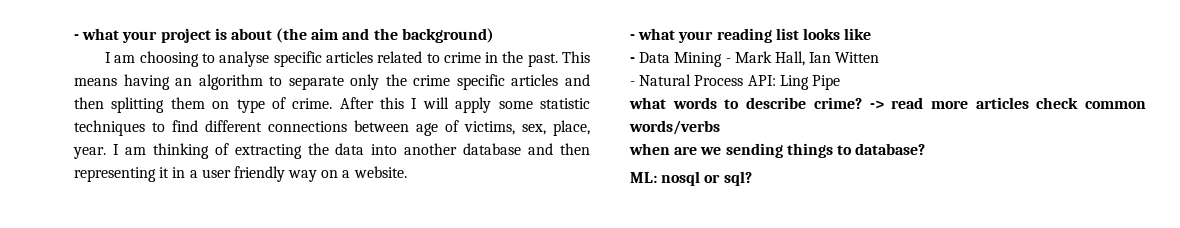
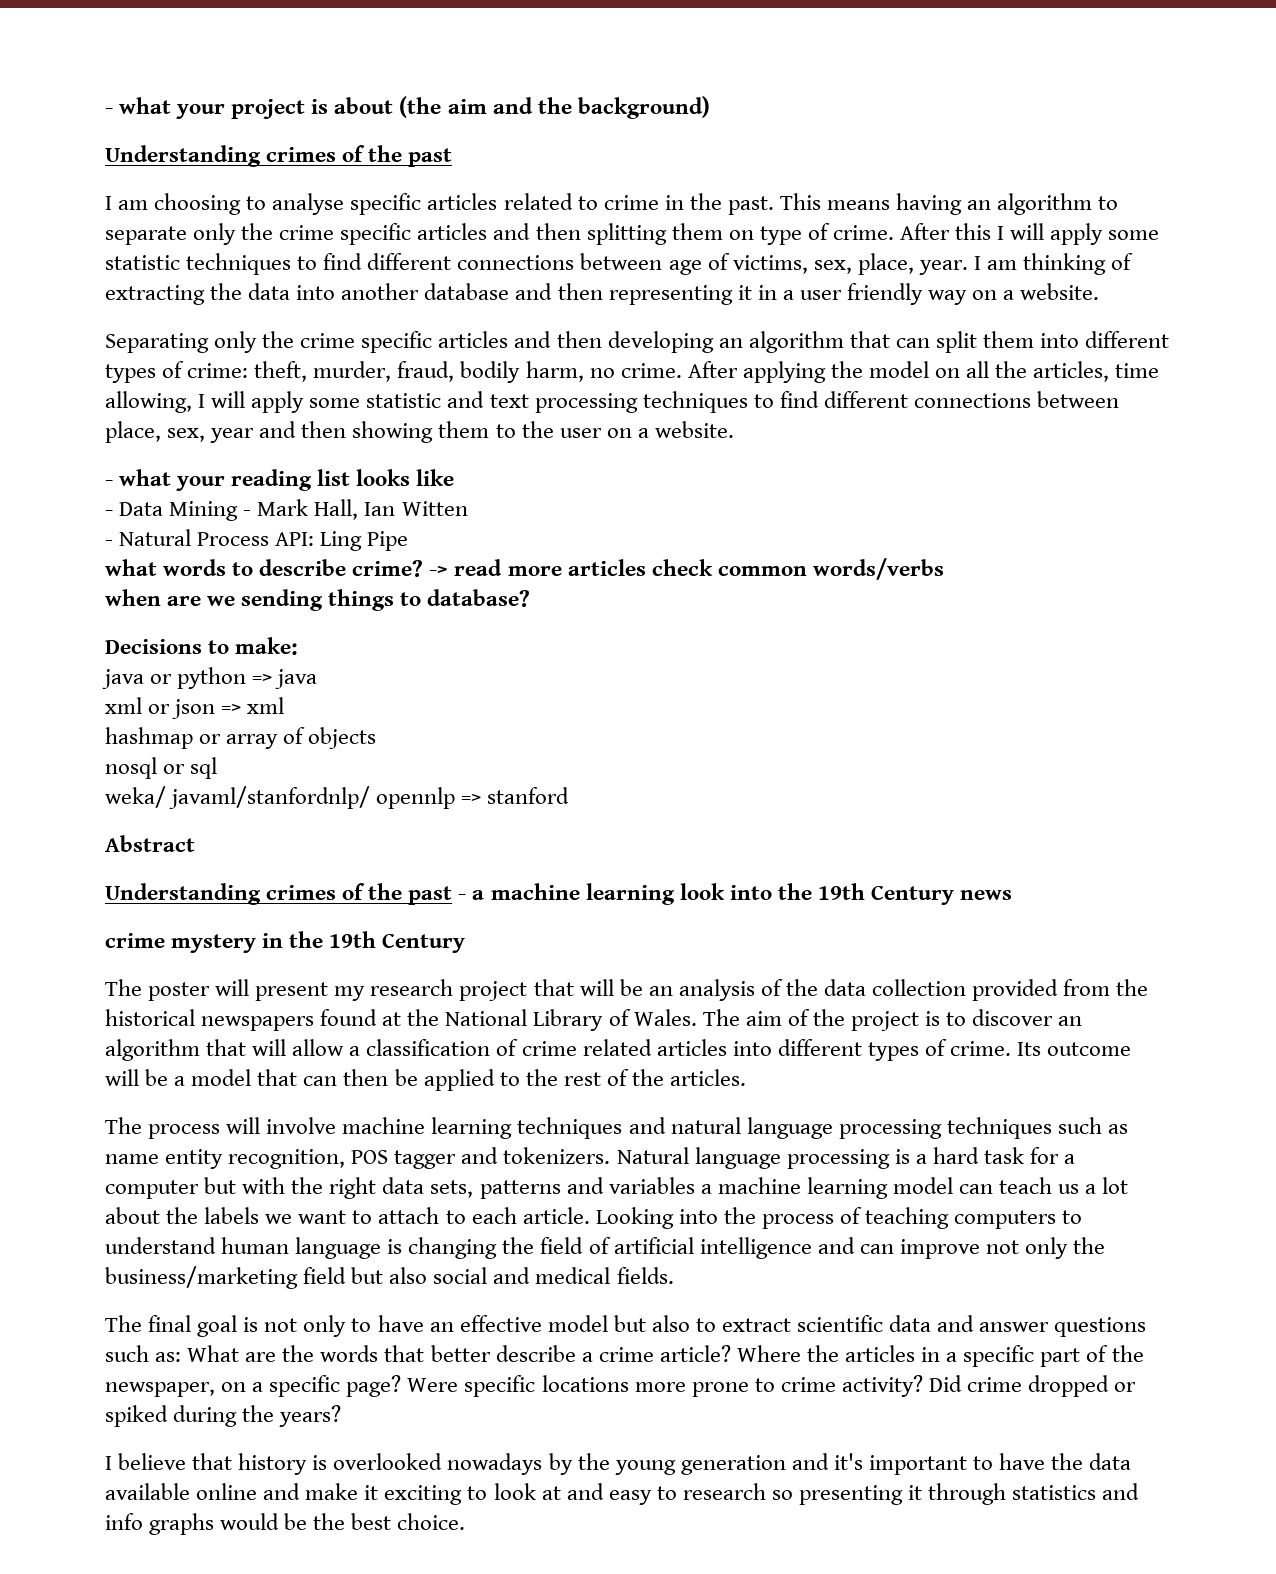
(494, 35) none -> [105,145,453,167] // Understanding crimes of the past
(407, 172) none -> [105,331,1170,353] [105,361,1160,383] [105,391,1120,413] [105,421,734,443] // Separating only the crime specific articles and then developing an algorithm that can split them into different types of crime: theft, murder, fraud, bodily harm, no crime. After applying the model on all the articles, time allowing, I will apply some statistic and text processing techniques to find different connections between place, sex, year and then showing them to the user on a website.
[630,171,752,186] ML: nosql or sql? -> [105,637,299,655] [102,667,318,689] [105,697,285,719] [105,727,377,749] [105,757,218,779] [105,786,570,809] [105,835,195,852] [105,883,1013,905] [105,931,466,953] [105,979,1149,1001] [105,1009,1083,1031] [105,1039,1132,1061] [105,1069,747,1091] [105,1117,1128,1139] [105,1147,1076,1169] [105,1177,1129,1199] [105,1207,1083,1229] [105,1237,1106,1259] [105,1266,674,1289] [105,1315,1147,1337] [105,1345,1144,1367] [105,1375,1137,1397] [105,1405,342,1427] [105,1453,1132,1475] [105,1483,1140,1505] [105,1513,466,1535] Decisions to make: // java or python => java // xml or json => xml // hashmap or array of objects // nosql or sql // weka/ javaml/stanfordnlp/ opennlp => stanford // Abstract // Understanding crimes of the past - a machine learning look into the 19th Century news // crime mystery in the 19th Century // The poster will present my research project that will be an analysis of the data collection provided from the historical newspapers found at the National Library of Wales. The aim of the project is to discover an algorithm that will allow a classification of crime related articles into different types of crime. Its outcome will be a model that can then be applied to the rest of the articles. // The process will involve machine learning techniques and natural language processing techniques such as name entity recognition, POS tagger and tokenizers. Natural language processing is a hard task for a computer but with the right data sets, patterns and variables a machine learning model can teach us a lot about the labels we want to attach to each article. Looking into the process of teaching computers to understand human language is changing the field of artificial intelligence and can improve not only the business/marketing field but also social and medical fields. // The final goal is not only to have an effective model but also to extract scientific data and answer questions such as: What are the words that better describe a crime article? Where the articles in a specific part of the newspaper, on a specific page? Were specific locations more prone to crime activity? Did crime dropped or spiked during the years? // I believe that history is overlooked nowadays by the young generation and it's important to have the data available online and make it exciting to look at and easy to research so presenting it through statistics and info graphs would be the best choice.

